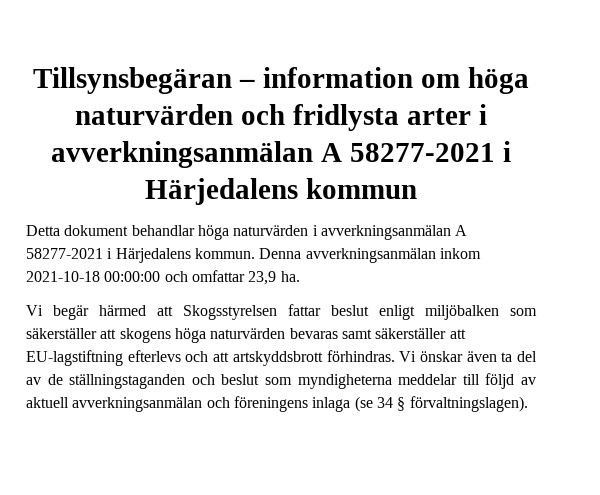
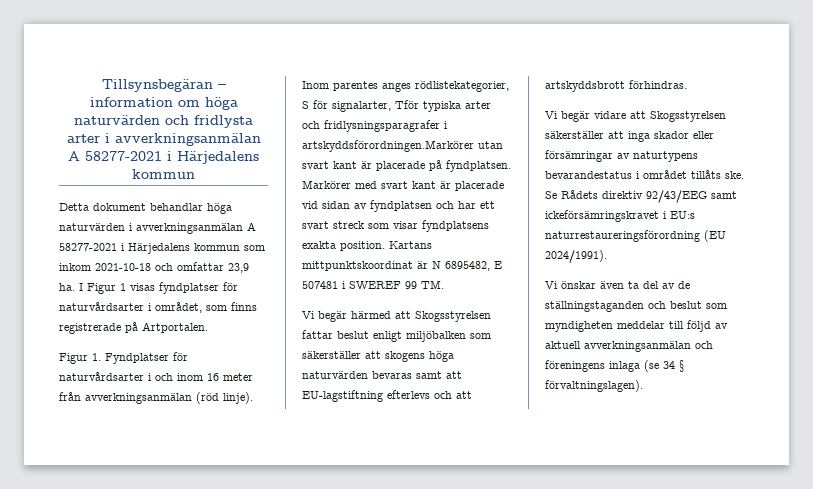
[194,248,436,263] kommun. Denna avverkningsanmälan -> [194,243,265,251] kommun som
[104,271,161,282] 00:00:00 -> (151, 267) none
(300, 276) none -> [79,282,238,294] [59,302,257,313] [59,322,208,334] [59,352,188,364] [59,372,253,381] [59,392,253,404] [302,81,509,92] [302,100,491,112] [302,120,448,132] [302,140,503,152] [302,160,511,172] [302,180,504,191] [302,200,495,212] [302,220,489,232] [302,241,432,251] [302,261,502,271] [302,280,444,289] I Figur 1 visas fyndplatser för naturvårdsarter i området, som finns registrerade på Artportalen. // Figur 1. Fyndplatser för naturvårdsarter i och inom 16 meter från avverkningsanmälan (röd linje). Inom parentes anges rödlistekategorier, S för signalarter, Tför typiska arter och fridlysningsparagrafer i artskyddsförordningen.Markörer utan svart kant är placerade på fyndplatsen. Markörer med svart kant är placerade vid sidan av fyndplatsen och har ett svart streck som visar fyndplatsens exakta position. Kartans mittpunktskoordinat är N 6895482, E 507481 i SWEREF 99 TM.
[375,328,447,339] säkerställer -> (442, 375) none
(395, 356) none -> [545,111,726,122] [545,131,714,142] [545,150,698,162] [545,170,744,179] [545,190,737,203] [545,210,695,222] [545,230,726,242] [545,250,607,263] // Vi begär vidare att Skogsstyrelsen säkerställer att inga skador eller försämringar av naturtypens bevarandestatus i området tillåts ske. Se Rådets direktiv 92/43/EEG samt ickeförsämringskravet i EU:s naturrestaureringsförordning (EU 2024/1991). //
[297,374,392,389] myndigheterna -> [545,321,613,332] myndigheten

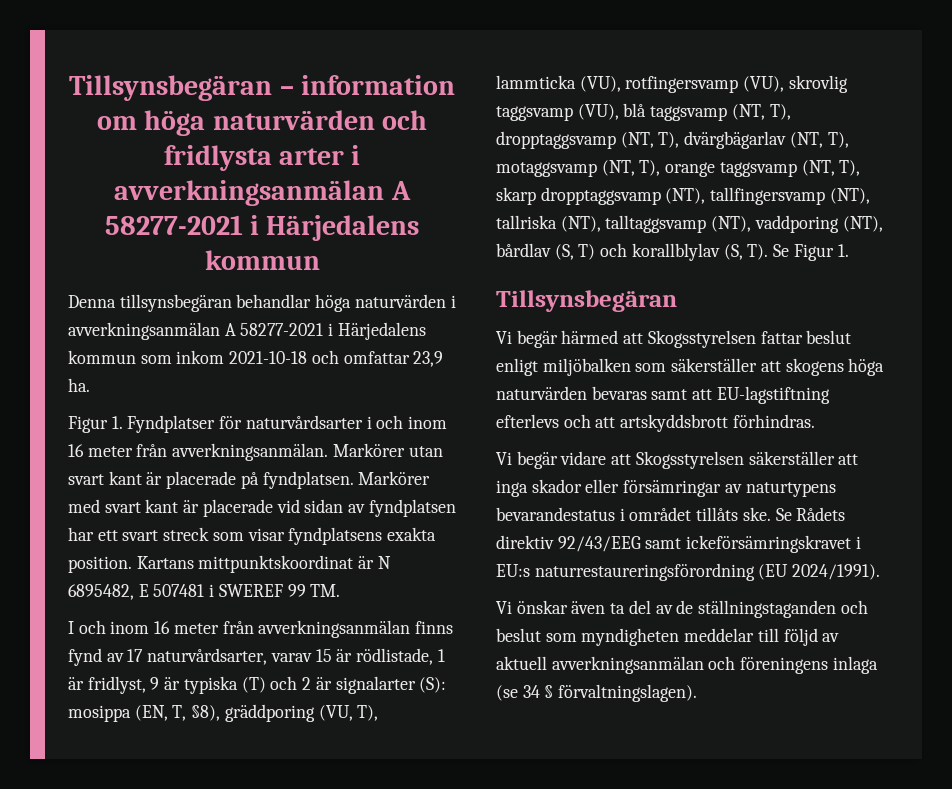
[59,203,146,211] Detta dokument -> [68,294,232,312] Denna tillsynsbegäran
[79,282,238,294] [59,302,257,313] [59,322,208,334] I Figur 1 visas fyndplatser för naturvårdsarter i området, som finns registrerade på Artportalen. -> (90, 385) none
[85,392,253,404] [302,81,509,92] [302,100,491,112] [302,120,448,132] [302,140,474,152] avverkningsanmälan (röd linje). Inom parentes anges rödlistekategorier, S för signalarter, Tför typiska arter och fridlysningsparagrafer i artskyddsförordningen.Markörer -> [172,443,405,461] avverkningsanmälan. Markörer
[436,201,454,209] och -> (456, 508) none
(444, 284) none -> [68,620,454,638] [68,648,445,666] [68,676,447,694] [68,704,379,722] [496,75,848,93] [496,103,791,121] [496,131,849,149] [496,160,861,177] [496,187,870,205] [496,215,883,233] [496,243,849,261] [496,290,677,312] // I och inom 16 meter från avverkningsanmälan finns fynd av 17 naturvårdsarter, varav 15 är rödlistade, 1 är fridlyst, 9 är typiska (T) och 2 är signalarter (S): mosippa (EN, T, §8), gräddporing (VU, T), lammticka (VU), rotfingersvamp (VU), skrovlig taggsvamp (VU), blå taggsvamp (NT, T), dropptaggsvamp (NT, T), dvärgbägarlav (NT, T), motaggsvamp (NT, T), orange taggsvamp (NT, T), skarp dropptaggsvamp (NT), tallfingersvamp (NT), tallriska (NT), talltaggsvamp (NT), vaddporing (NT), bårdlav (S, T) och korallblylav (S, T). Se Figur 1. // Tillsynsbegäran

